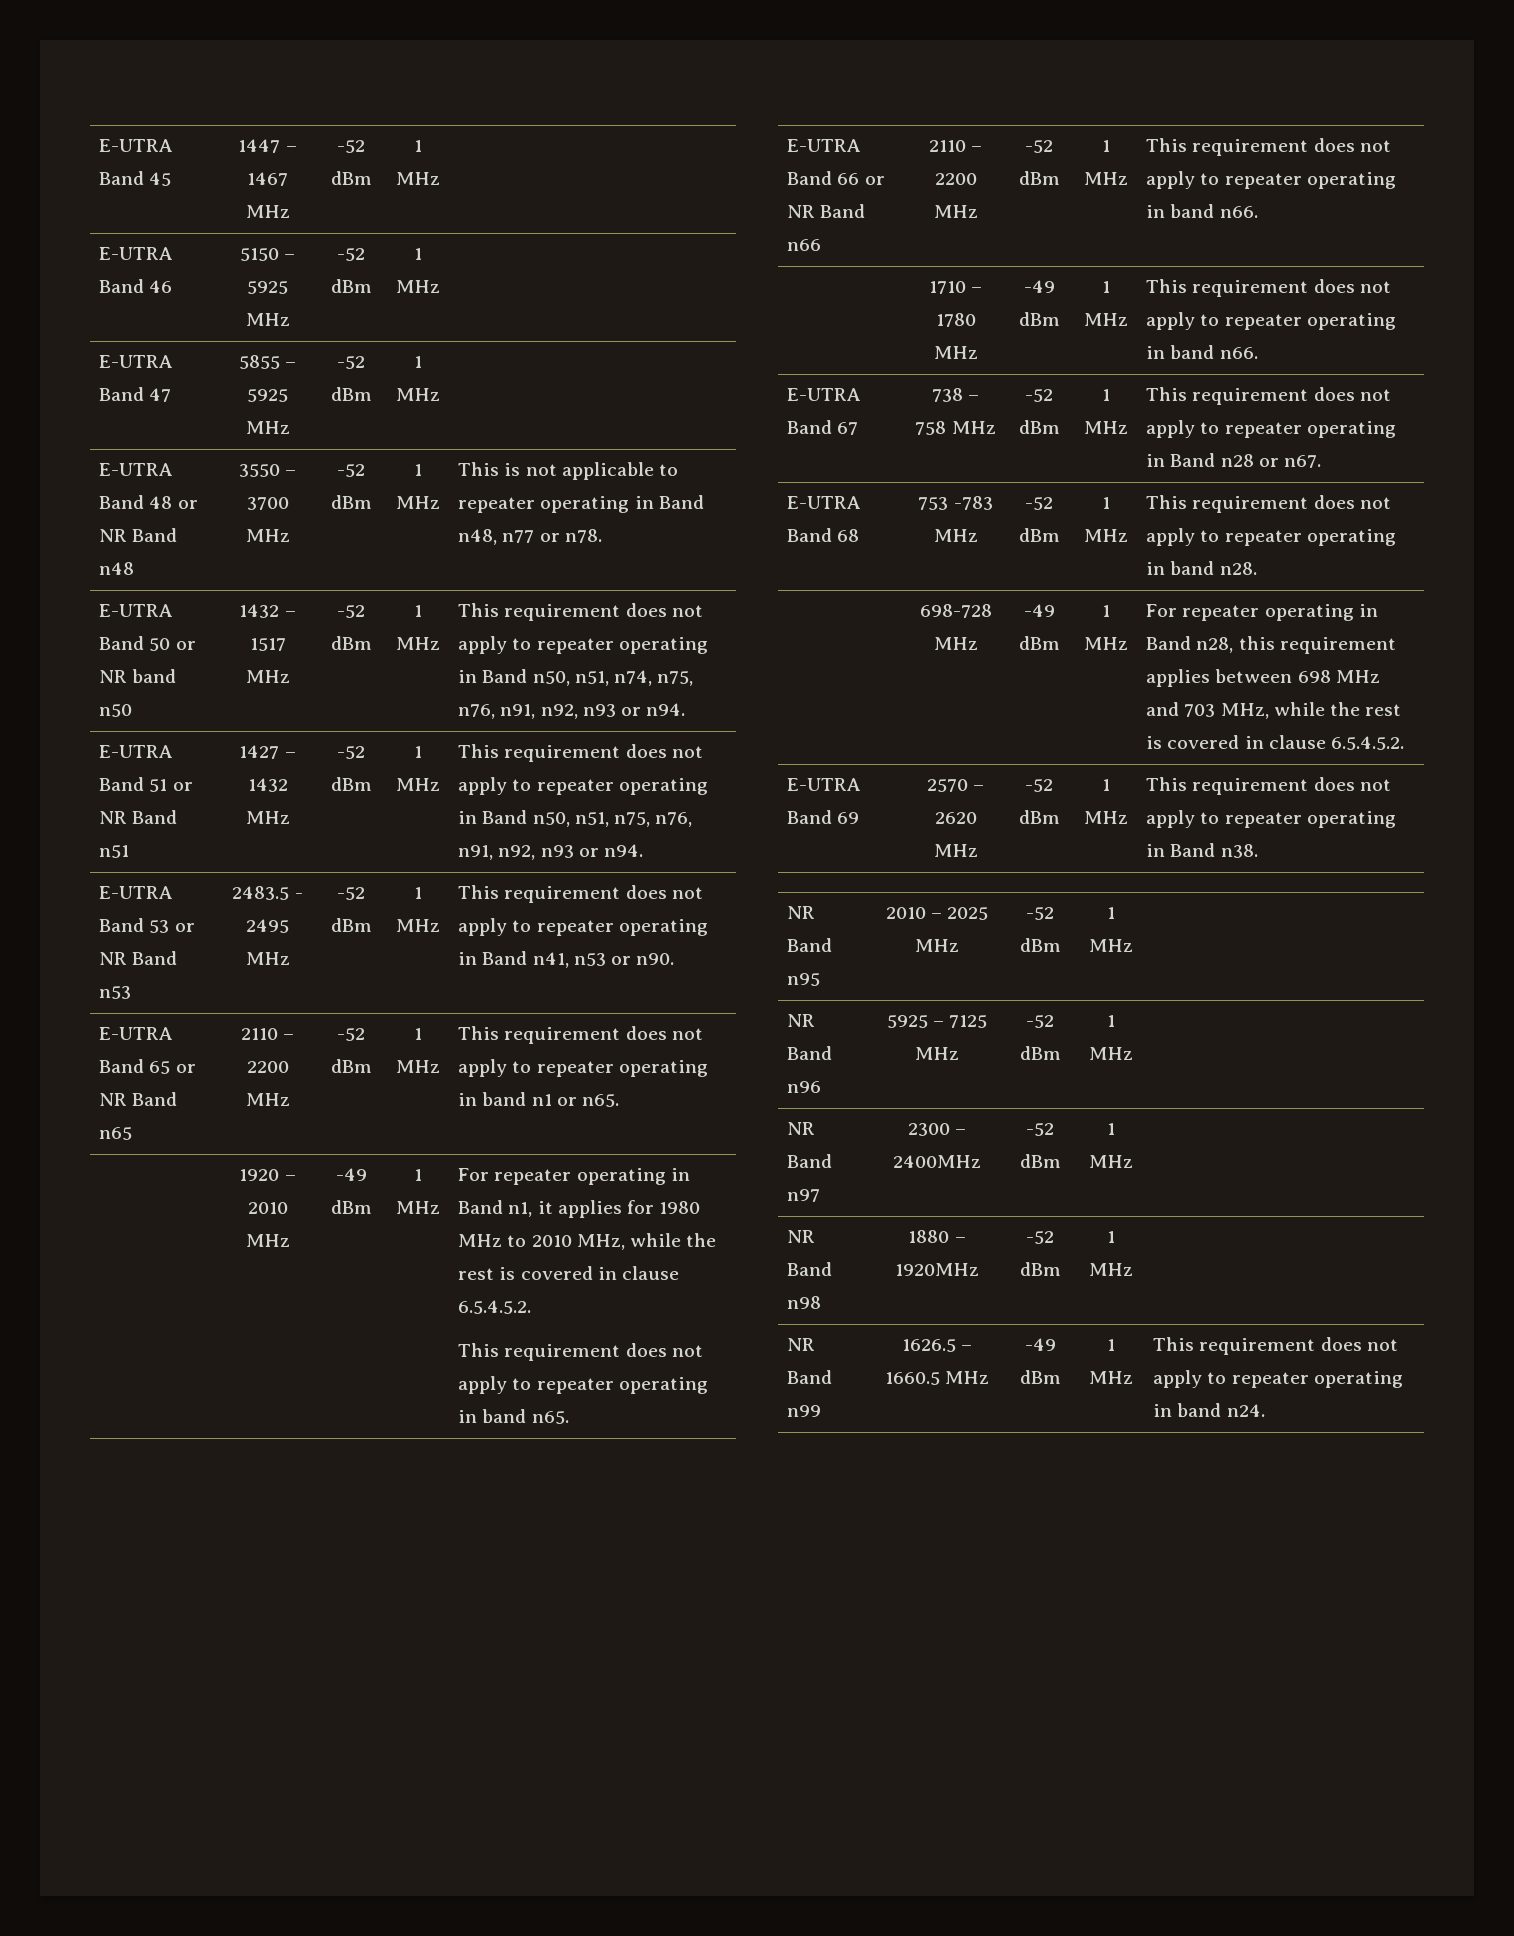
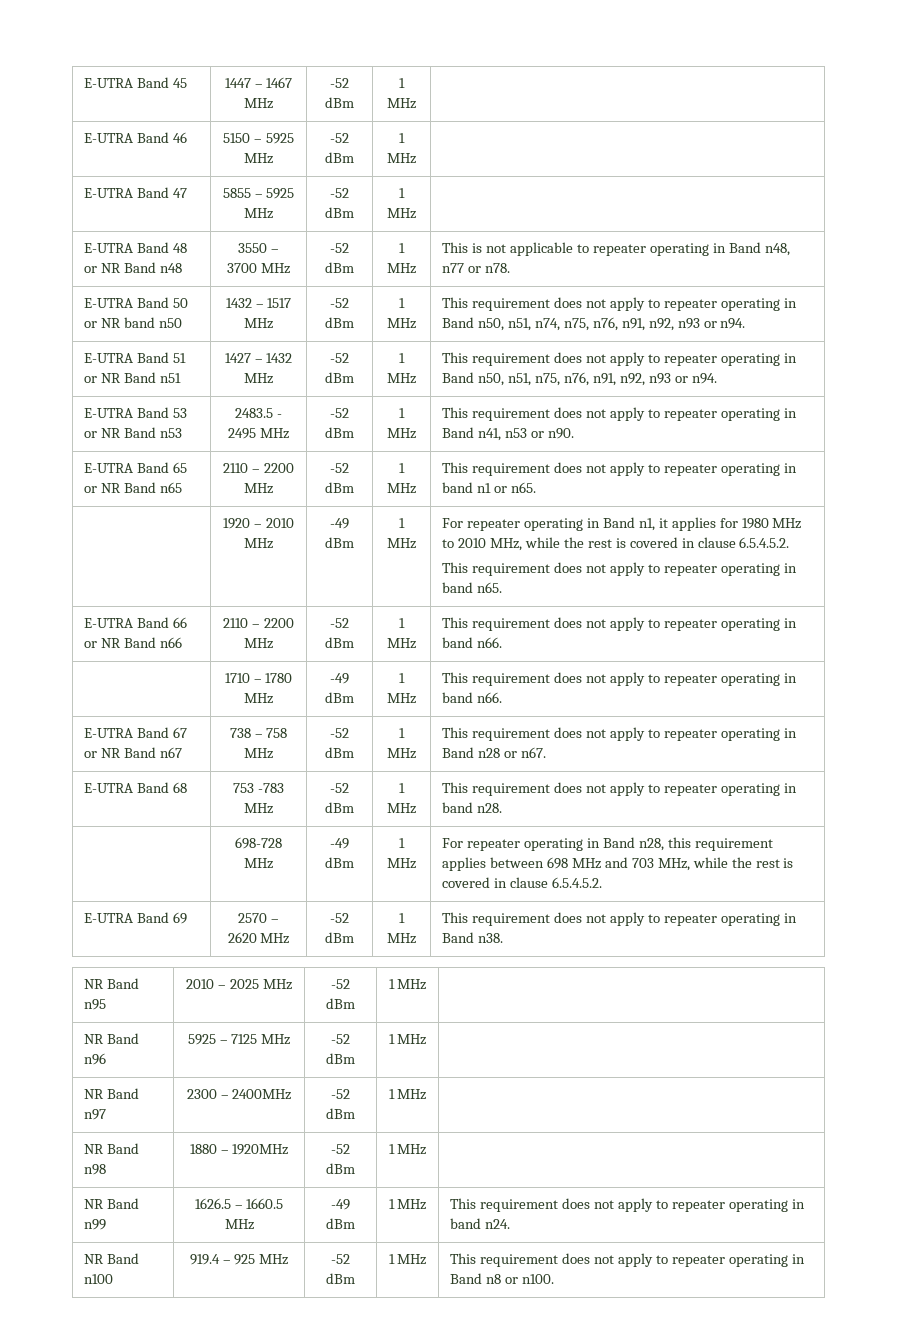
(859, 428) none -> [84,747,183,758] or NR Band n67
(1265, 1410) none -> [84,1253,140,1264] [84,1274,114,1284] [189,1254,289,1265] [331,1254,350,1264] [326,1273,355,1284] [388,1254,427,1265] [450,1253,805,1267] [450,1273,555,1284] // NR Band n100 | 919.4 – 925 MHz | -52 dBm | 1 MHz | This requirement does not apply to repeater operating in Band n8 or n100.

